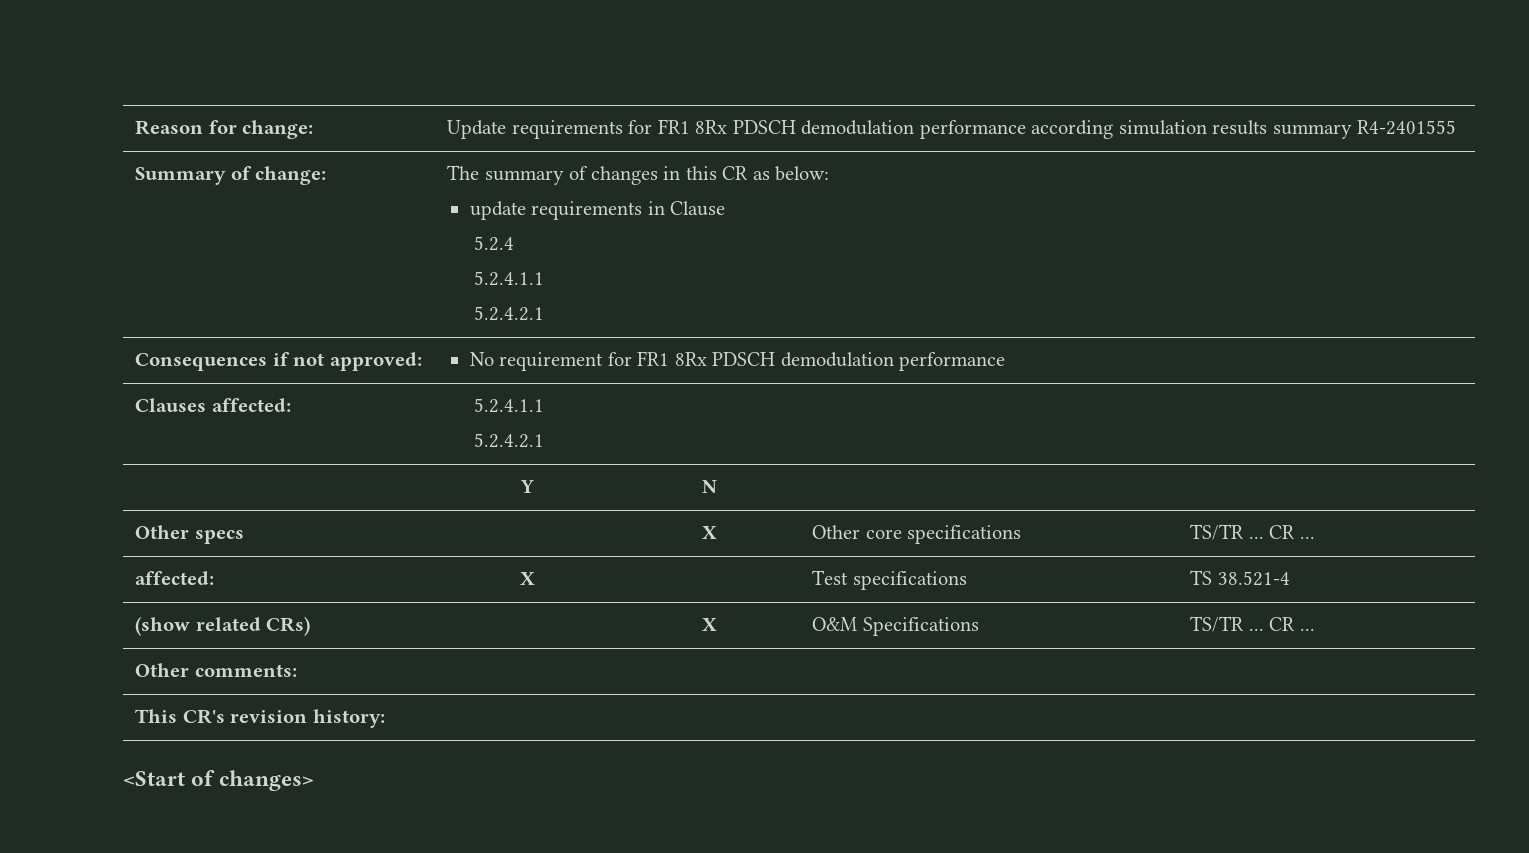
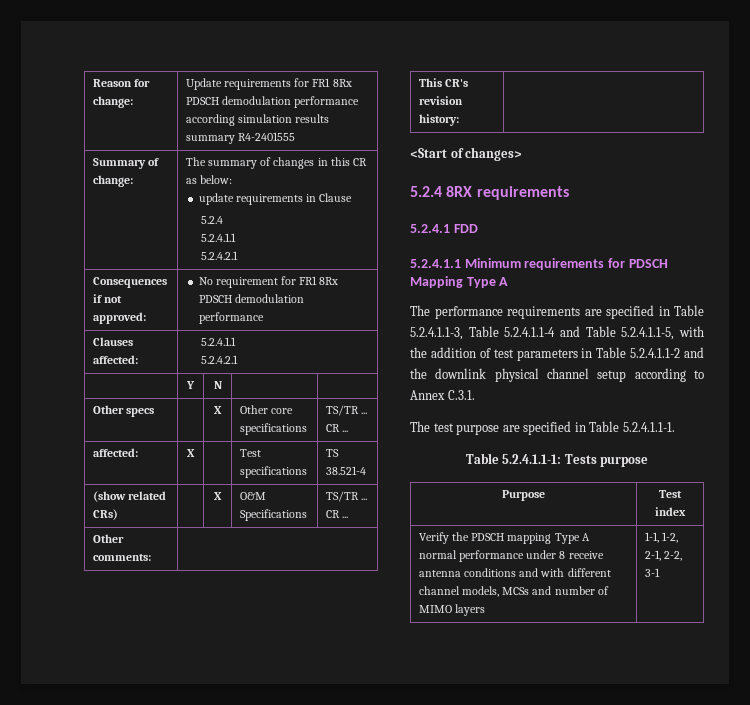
(315, 780) none -> [410,186,569,200] [410,224,478,233] [410,258,668,270] [410,276,509,288] [410,305,704,319] [410,326,704,340] [410,347,704,361] [410,368,704,382] [410,390,475,400] [410,421,675,435] [465,453,649,467] [502,490,545,501] [659,490,682,498] [655,507,686,516] [419,532,590,544] [419,550,604,562] [419,568,611,577] [419,586,609,597] [419,604,486,616] [645,532,679,543] [645,550,683,561] [645,568,661,577] // 5.2.4 8RX requirements // 5.2.4.1 FDD // 5.2.4.1.1 Minimum requirements for PDSCH Mapping Type A // The performance requirements are specified in Table 5.2.4.1.1-3, Table 5.2.4.1.1-4 and Table 5.2.4.1.1-5, with the addition of test parameters in Table 5.2.4.1.1-2 and the downlink physical channel setup according to Annex C.3.1. // The test purpose are specified in Table 5.2.4.1.1-1. // Table 5.2.4.1.1-1: Tests purpose // Purpose | Test index // Verify the PDSCH mapping Type A normal performance under 8 receive antenna conditions and with different channel models, MCSs and number of MIMO layers | 1-1, 1-2, 2-1, 2-2, 3-1

